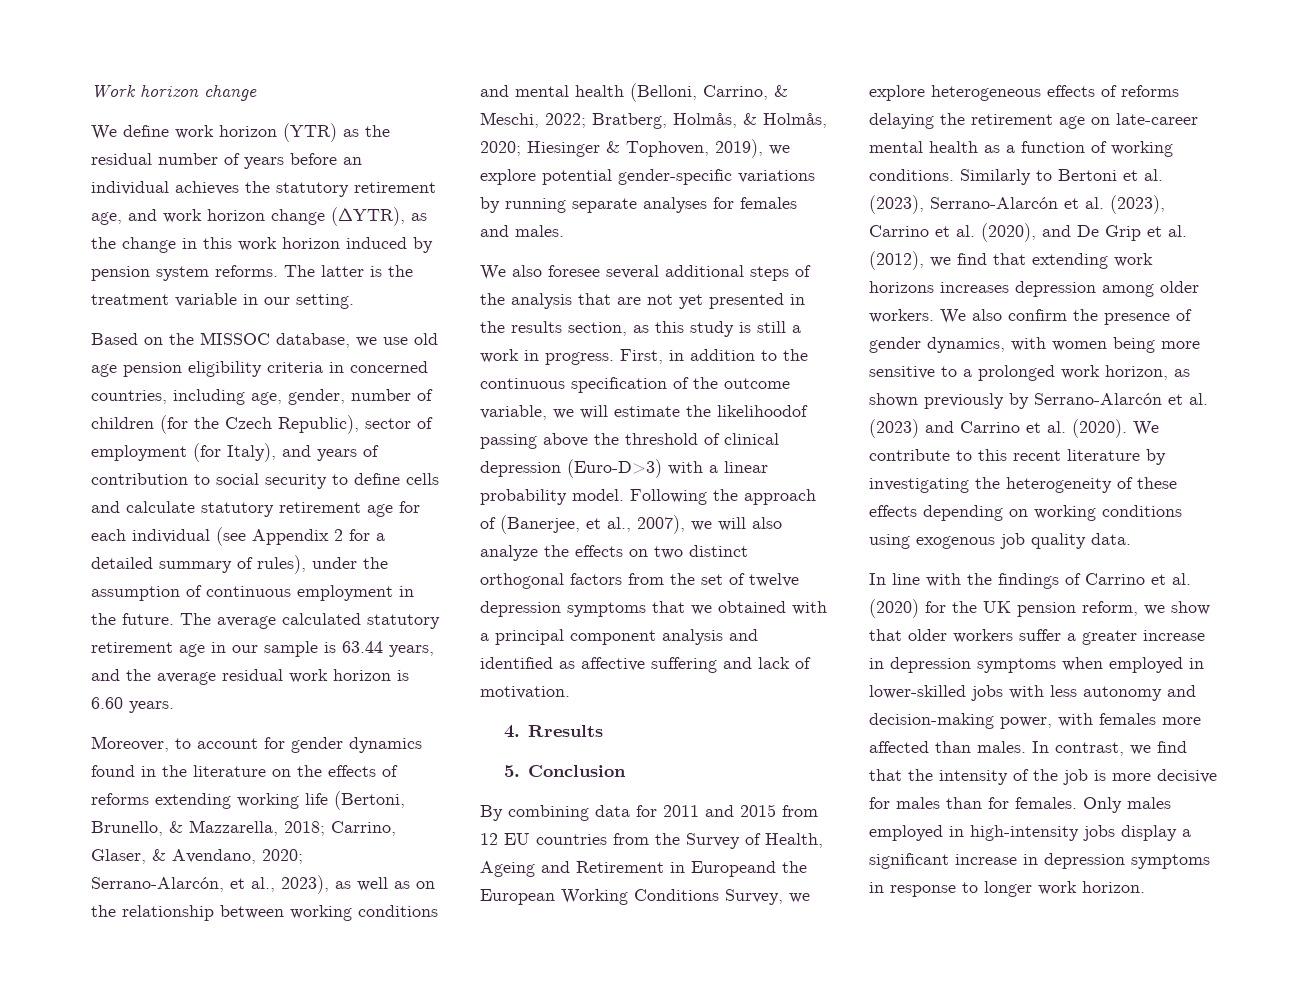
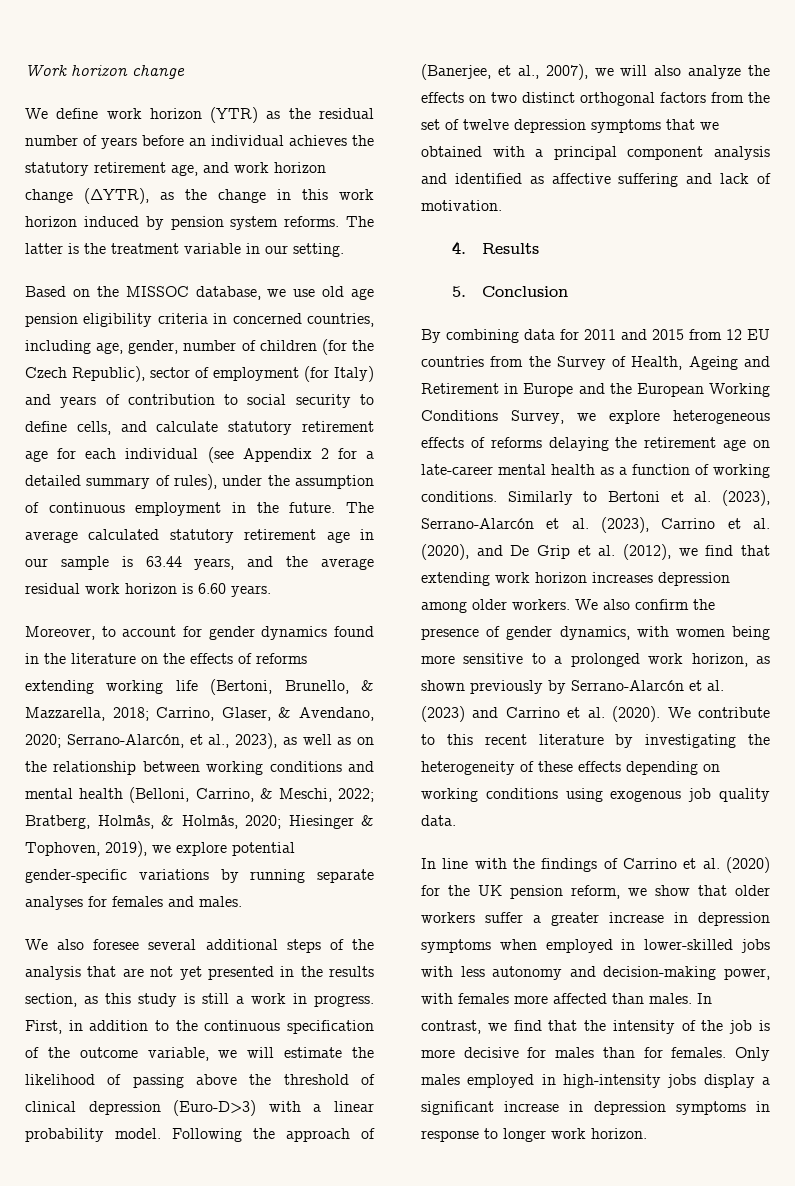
[227,443,276,462] Italy), -> [334,366,374,382] Italy)
[406,473,439,485] cells -> [76,421,111,435] cells,
[717,405,808,417] likelihoodof -> [25,1074,122,1085] likelihood of
[528,725,604,737] Rresults -> [482,243,540,254] Results
[691,861,776,877] Europeand -> [523,383,605,397] Europe and
[869,281,934,293] horizons -> [535,572,587,583] horizon

